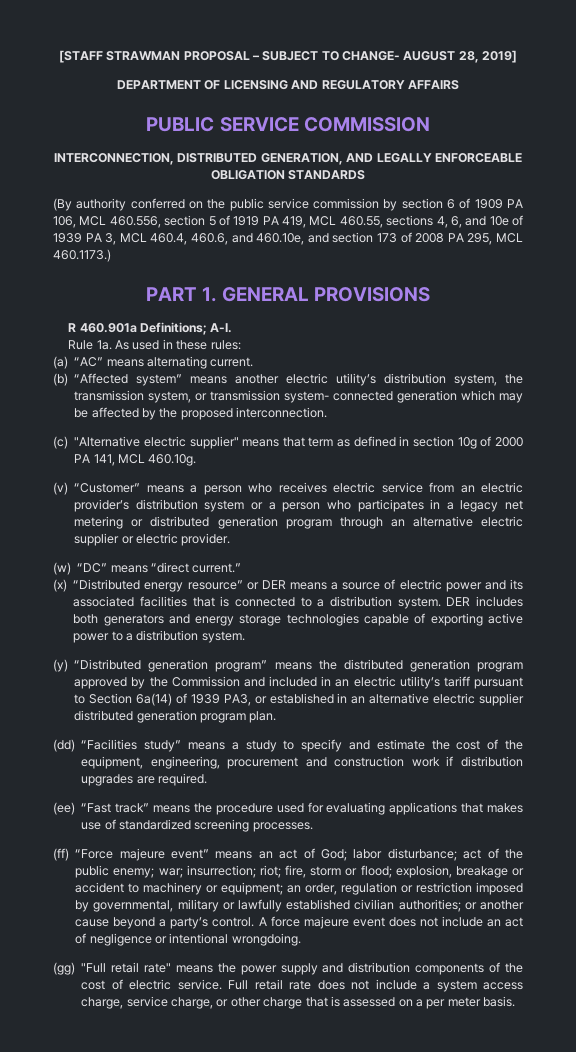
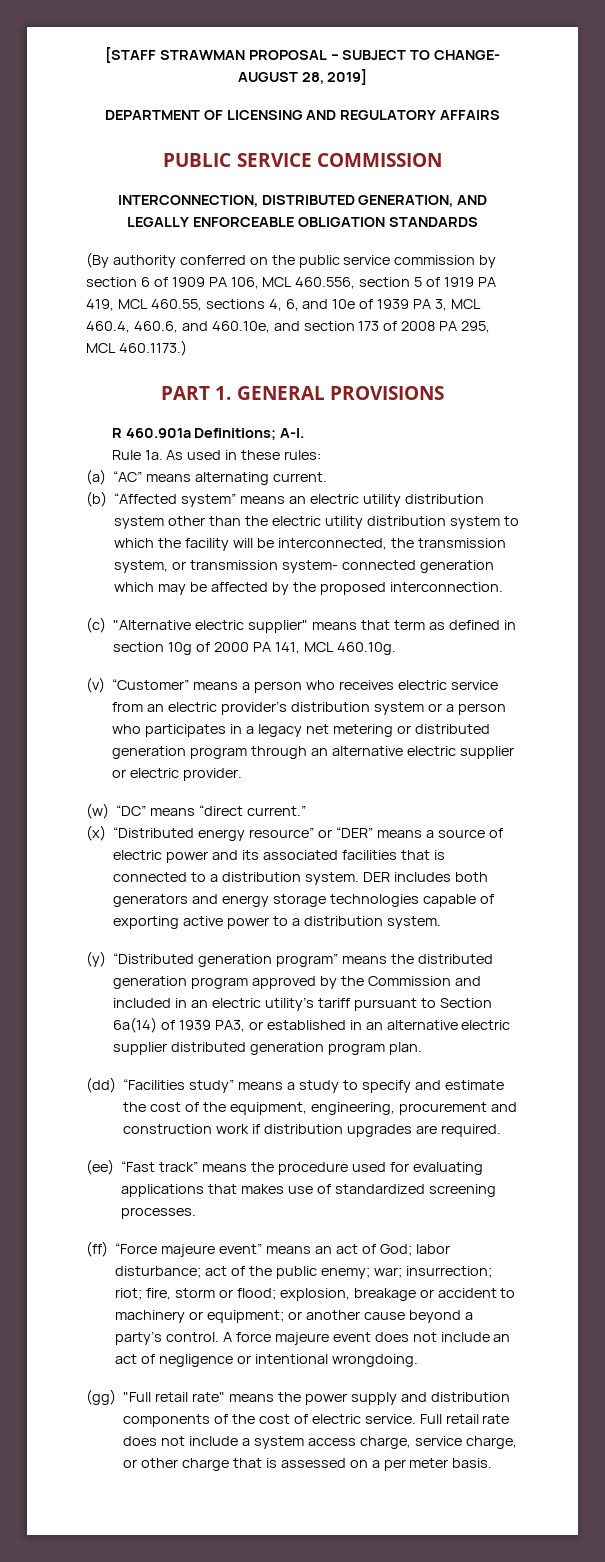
[235,373,498,386] another electric utility’s distribution system, -> [288,494,484,507] [114,516,519,529] [114,538,387,551] an electric utility distribution system other than the electric utility distribution system to which the facility will be interconnected,
[261,580,286,589] DER -> [335,827,373,838] “DER”
[287,882,523,895] [75,899,461,912] an order, regulation or restriction imposed by governmental, military or lawfully established civilian authorities; -> (285, 1316) none

